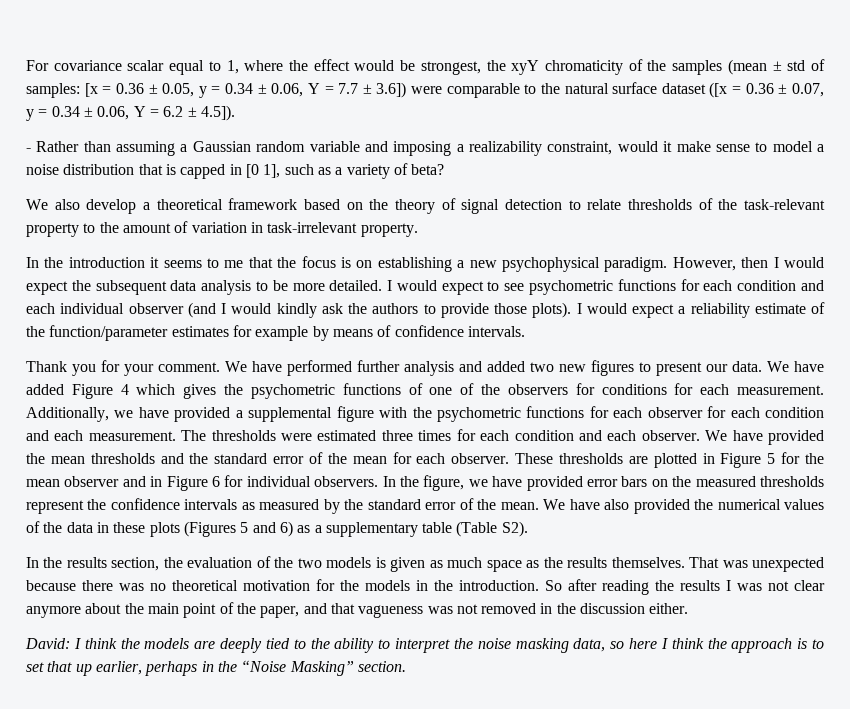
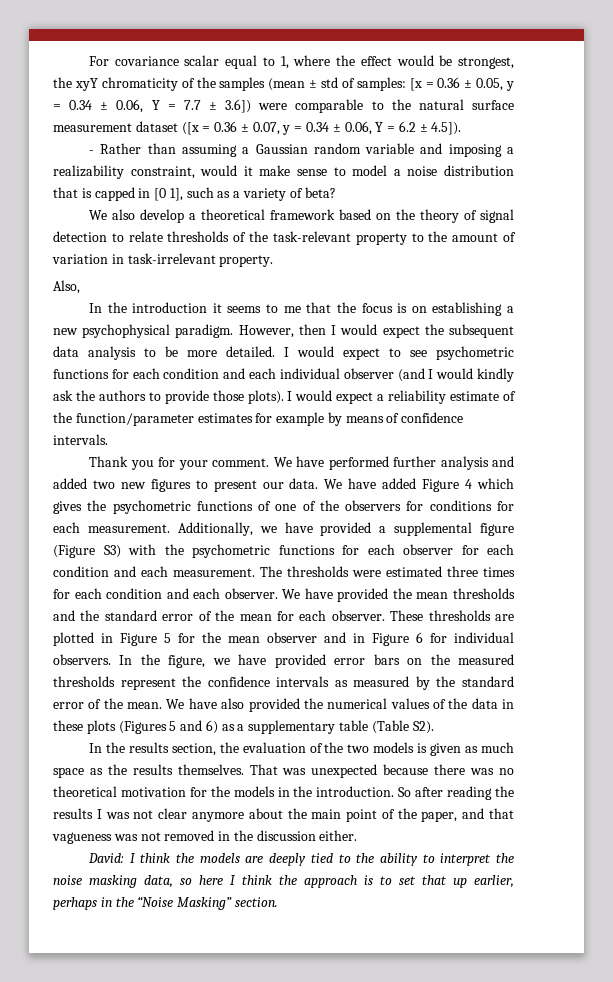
(658, 88) none -> [53,123,132,132] measurement
(418, 230) none -> [53,280,80,294] // Also,
(374, 414) none -> [53,545,121,558] (Figure S3)

